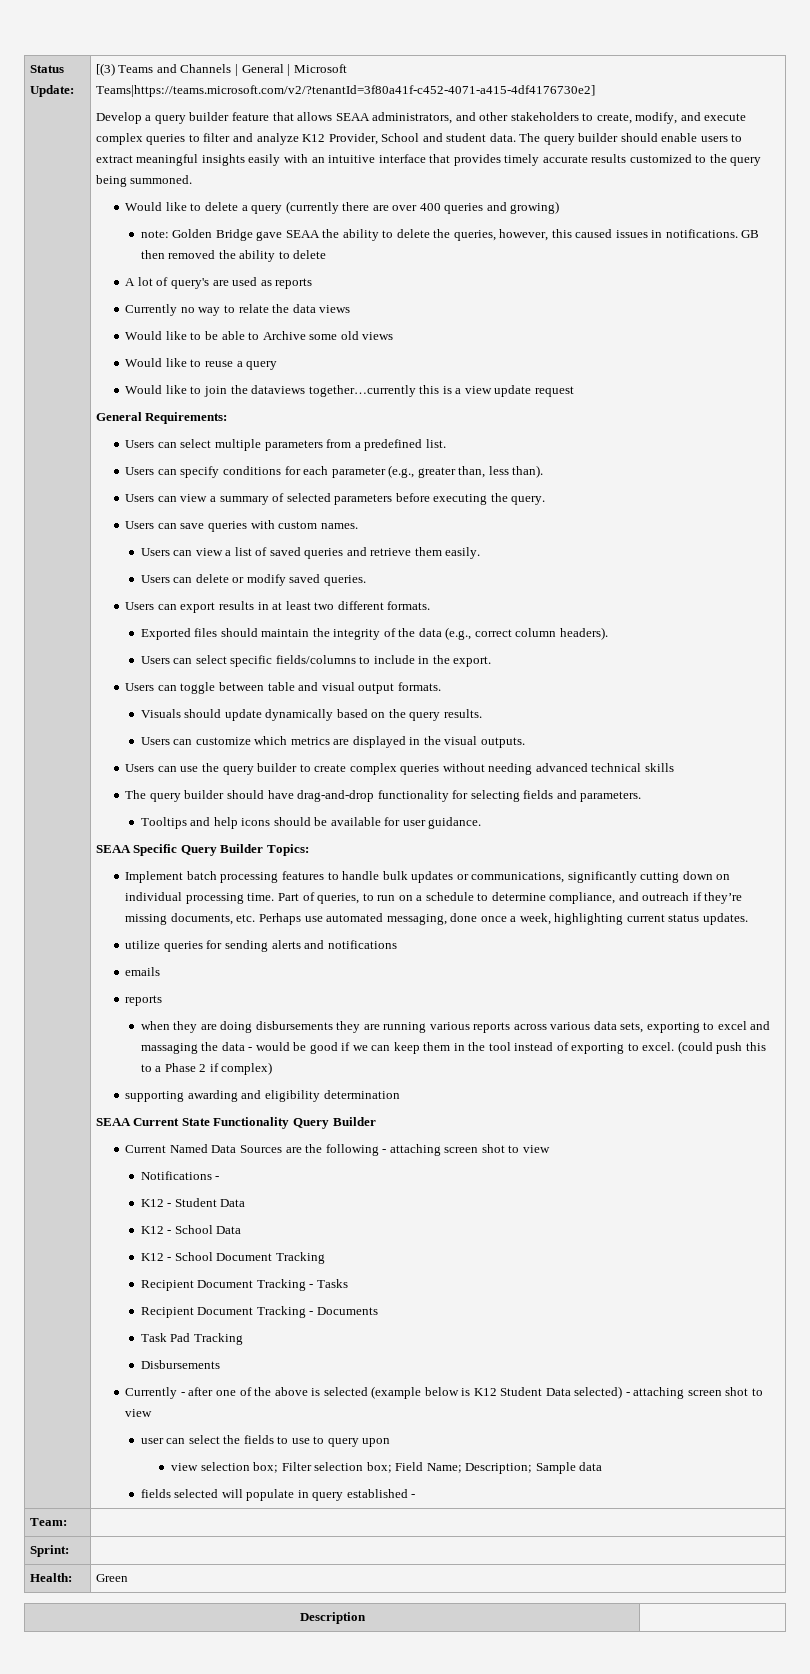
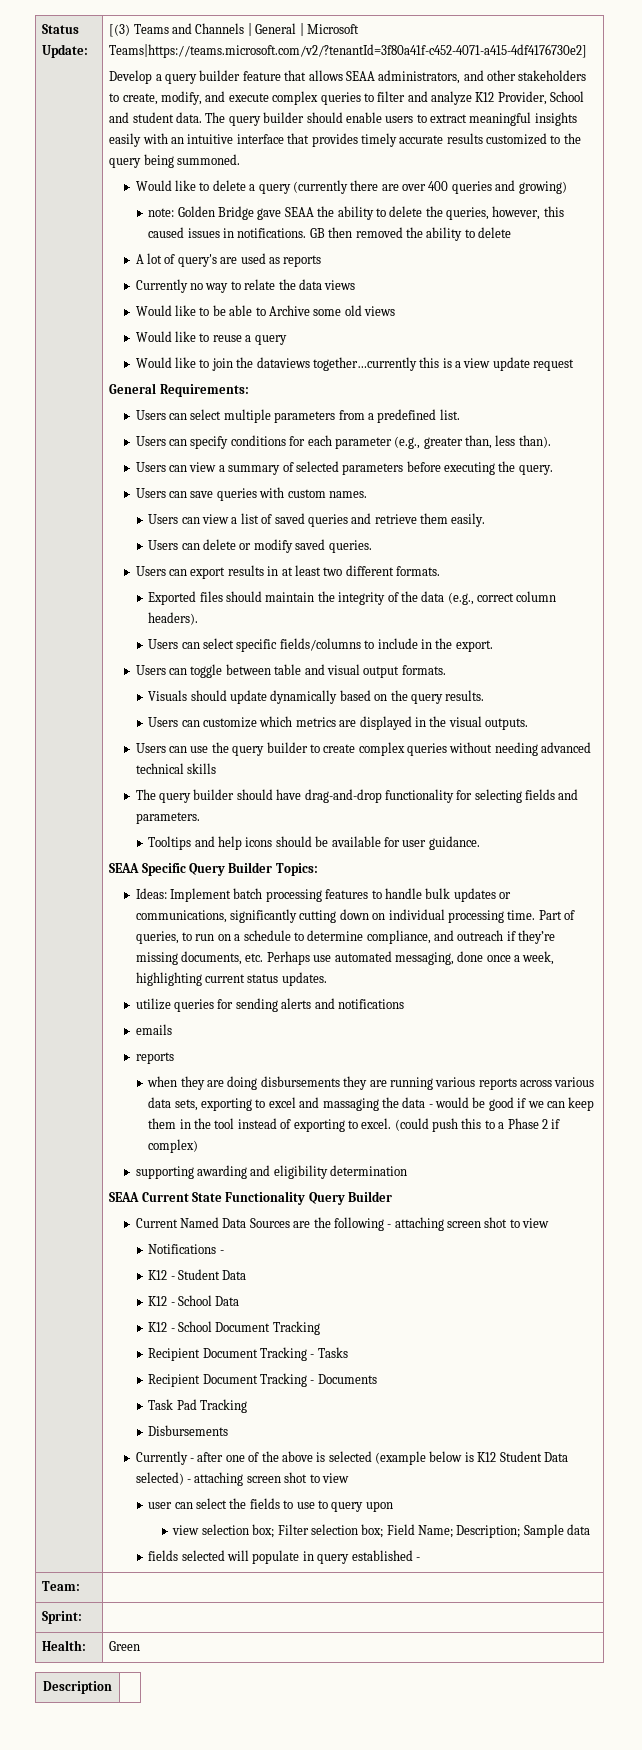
(310, 850) none -> [135,888,167,899] Ideas:

